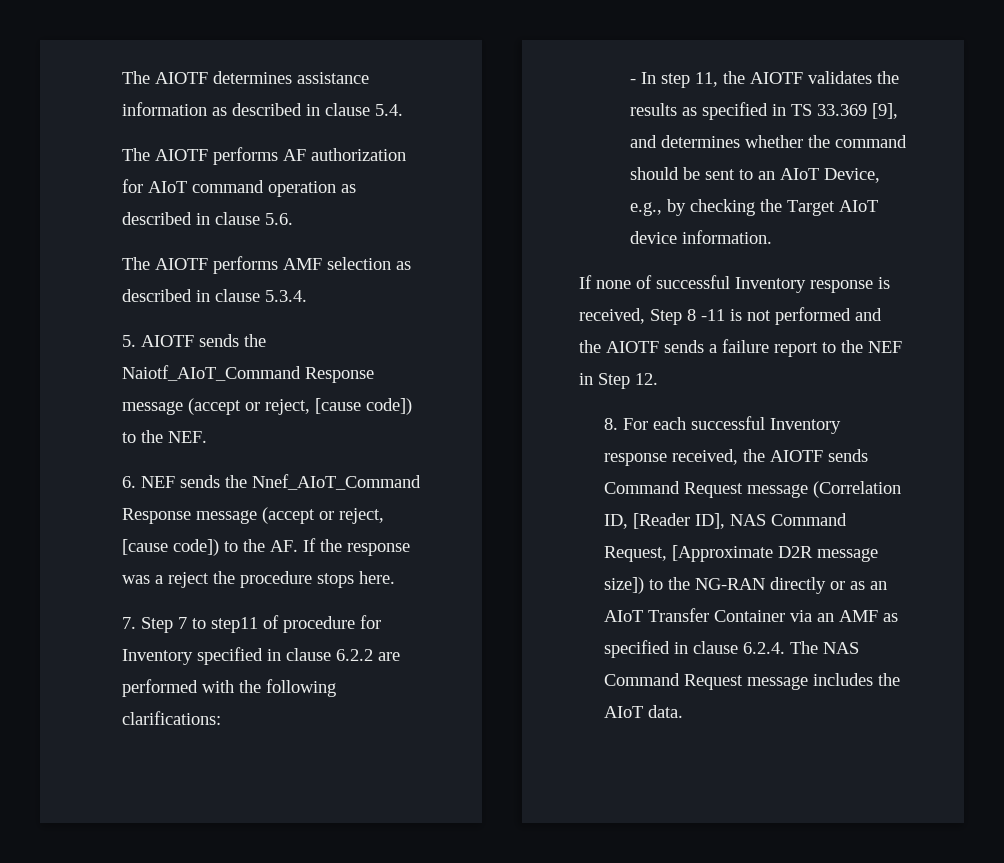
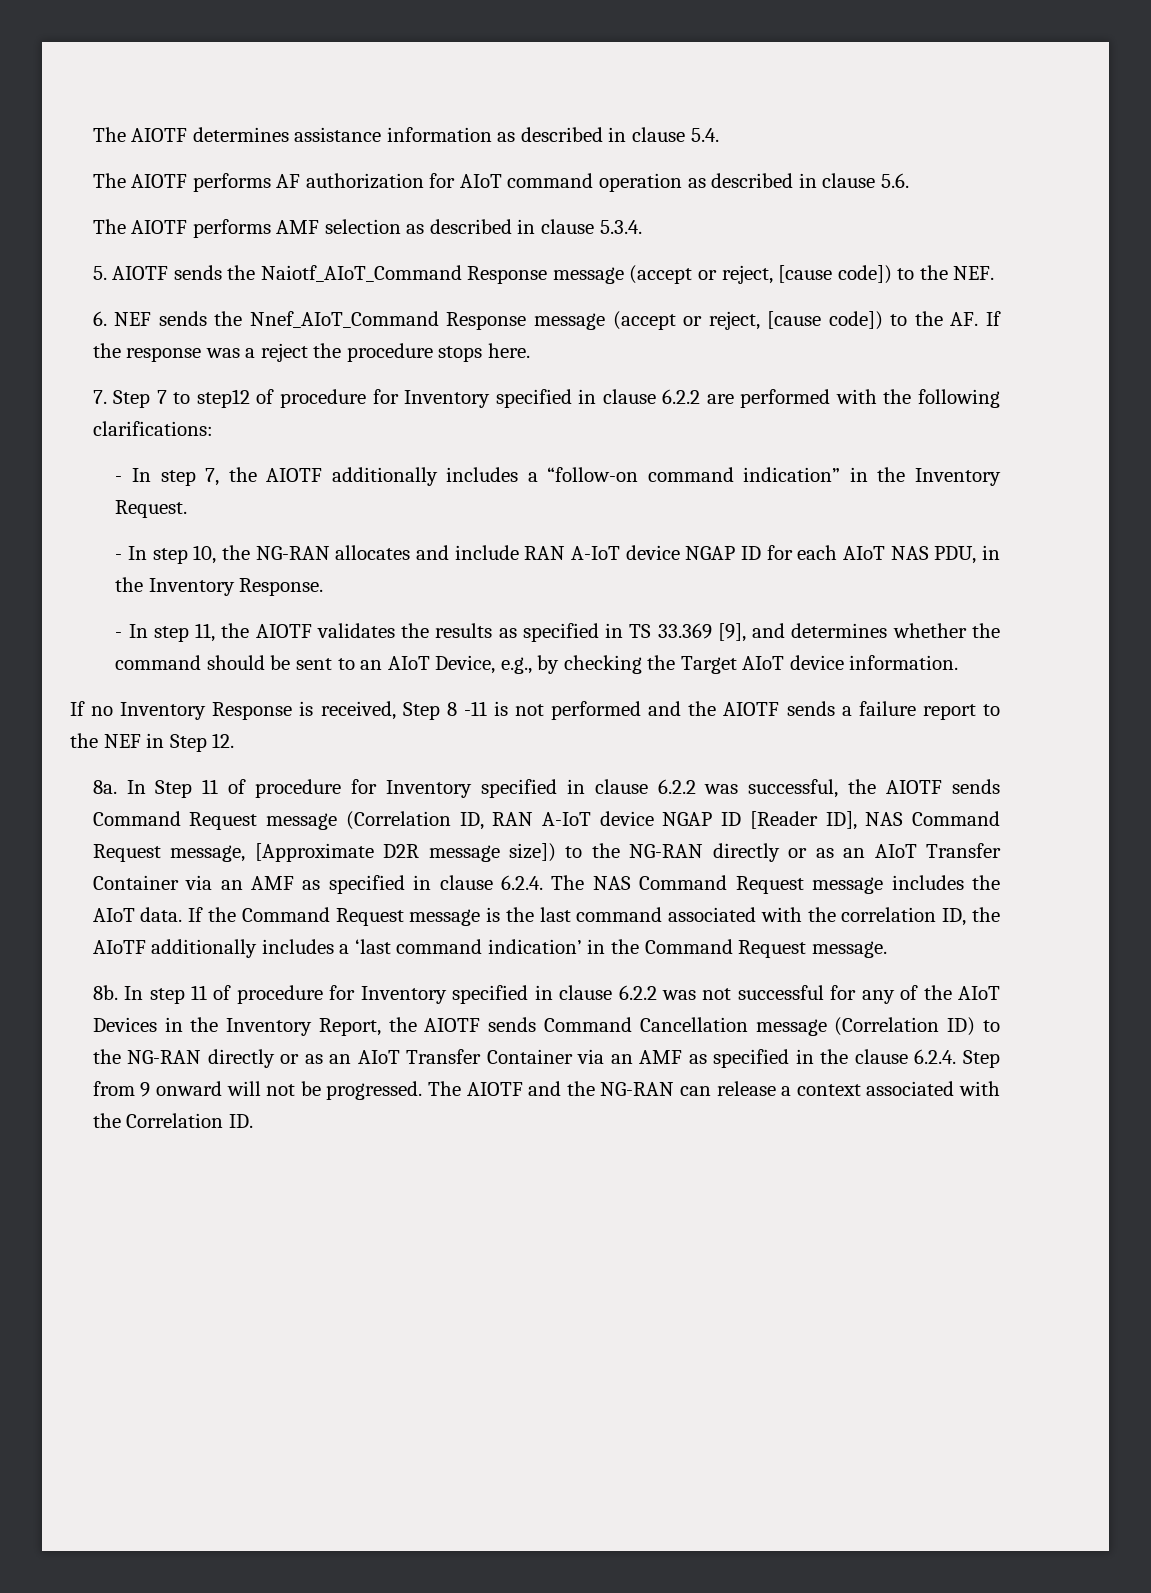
[211,617,259,633] step11 -> [196,389,250,408] step12
(222, 718) none -> [115,467,1002,486] [115,500,188,518] [115,545,1001,564] [115,577,324,596] // - In step 7, the AIOTF additionally includes a “follow-on command indication” in the Inventory Request. // - In step 10, the NG-RAN allocates and include RAN A-IoT device NGAP ID for each AIoT NAS PDU, in the Inventory Response.
[596,275,873,293] none of successful Inventory response -> [91,702,293,720] no Inventory Response
[604,416,842,434] [604,449,739,466] 8. For each successful Inventory response received, -> [92,779,839,798] 8a. In Step 11 of procedure for Inventory specified in clause 6.2.2 was successful,
(629, 521) none -> [492,811,742,826] RAN A-IoT device NGAP ID
[604,546,668,562] Request, -> [92,844,246,862] Request message,
(684, 711) none -> [188,907,1000,926] [92,939,887,958] [92,985,1000,1004] [92,1017,1001,1036] [92,1049,1001,1068] [92,1081,1000,1100] [92,1113,253,1128] If the Command Request message is the last command associated with the correlation ID, the AIoTF additionally includes a ‘last command indication’ in the Command Request message. // 8b. In step 11 of procedure for Inventory specified in clause 6.2.2 was not successful for any of the AIoT Devices in the Inventory Report, the AIOTF sends Command Cancellation message (Correlation ID) to the NG-RAN directly or as an AIoT Transfer Container via an AMF as specified in the clause 6.2.4. Step from 9 onward will not be progressed. The AIOTF and the NG-RAN can release a context associated with the Correlation ID.

